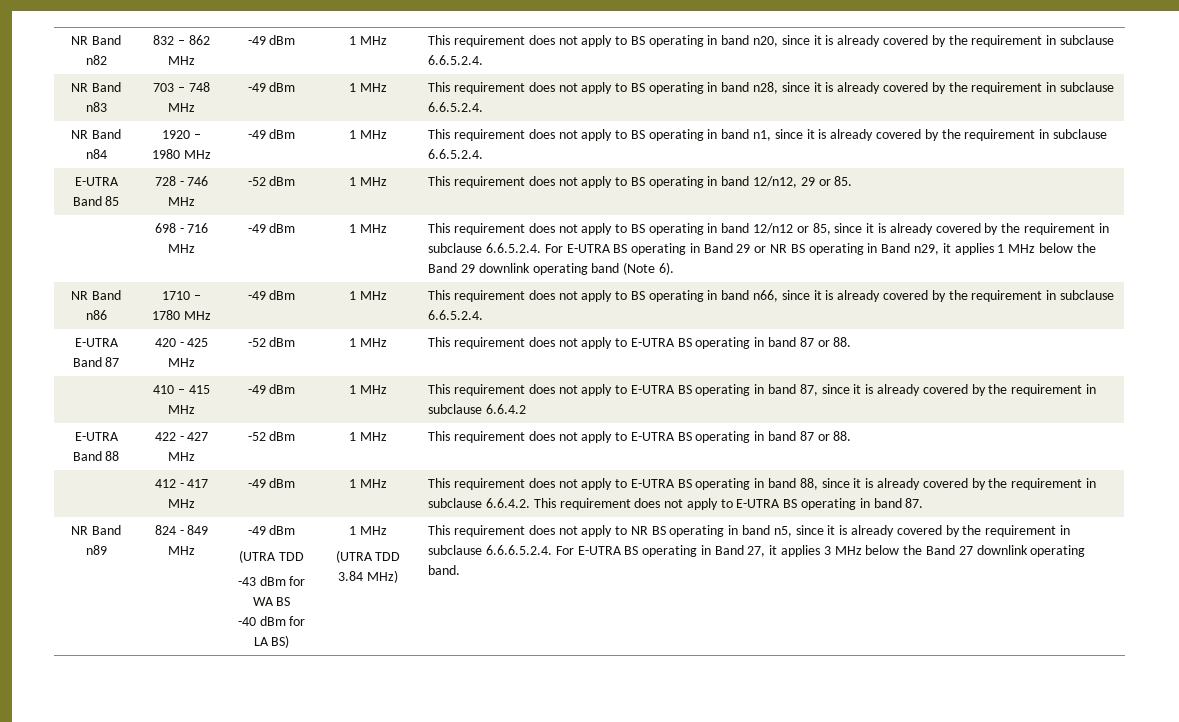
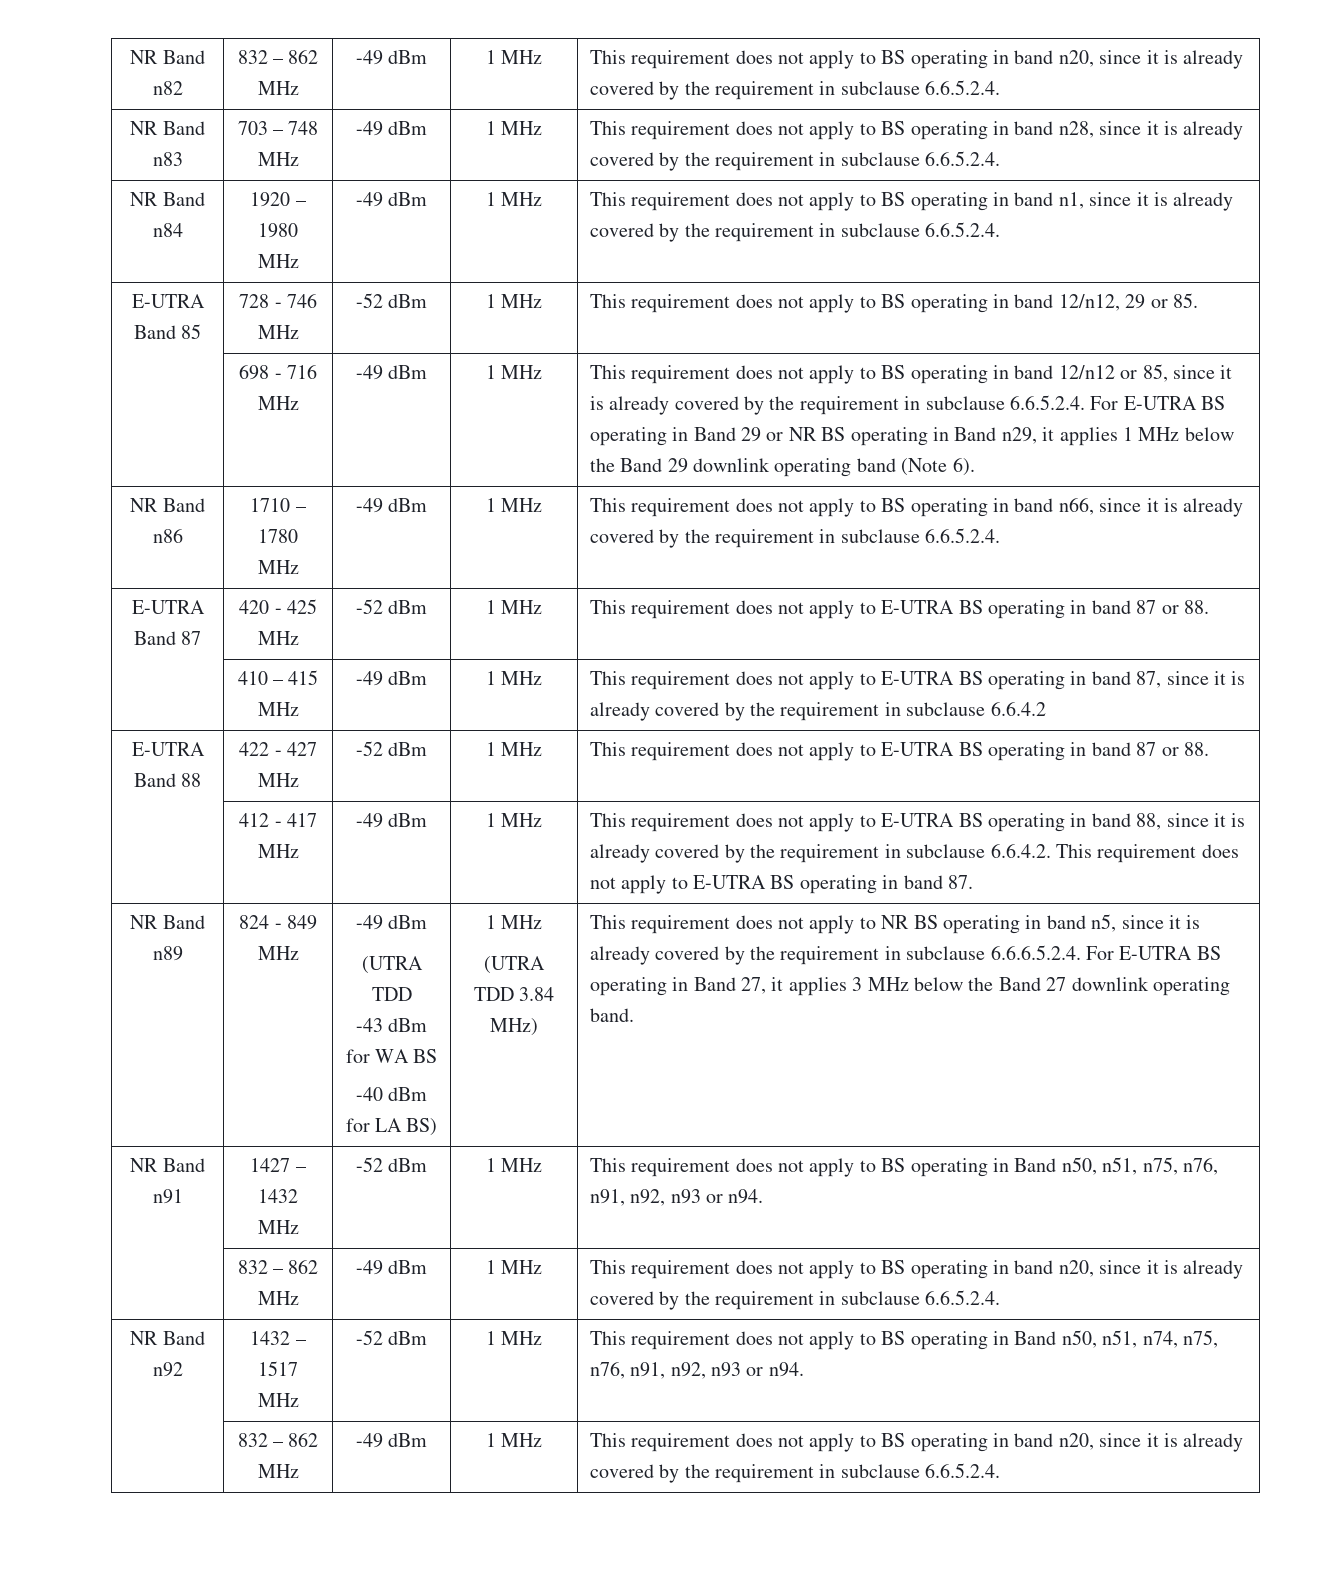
(461, 570) none -> [130,1158,205,1172] [152,1189,183,1204] [250,1158,306,1172] [258,1189,298,1203] [257,1220,299,1234] [355,1157,428,1172] [485,1158,543,1172] [589,1157,1218,1177] [589,1189,764,1206] [237,1259,319,1274] [257,1291,299,1305] [355,1260,428,1275] [485,1260,543,1274] [589,1260,1244,1279] [589,1290,1001,1310] [130,1331,205,1345] [152,1362,183,1377] [250,1331,306,1345] [258,1361,298,1376] [257,1393,299,1407] [355,1330,428,1345] [485,1331,543,1345] [589,1330,1218,1350] [589,1361,804,1379] [237,1432,319,1447] [257,1464,299,1478] [355,1433,428,1448] [485,1433,543,1447] [589,1433,1244,1452] [589,1463,1001,1483] // NR Band n91 | 1427 – 1432 MHz | -52 dBm | 1 MHz | This requirement does not apply to BS operating in Band n50, n51, n75, n76, n91, n92, n93 or n94. // | 832 – 862 MHz | -49 dBm | 1 MHz | This requirement does not apply to BS operating in band n20, since it is already covered by the requirement in subclause 6.6.5.2.4. // NR Band n92 | 1432 – 1517 MHz | -52 dBm | 1 MHz | This requirement does not apply to BS operating in Band n50, n51, n74, n75, n76, n91, n92, n93 or n94. // | 832 – 862 MHz | -49 dBm | 1 MHz | This requirement does not apply to BS operating in band n20, since it is already covered by the requirement in subclause 6.6.5.2.4.

